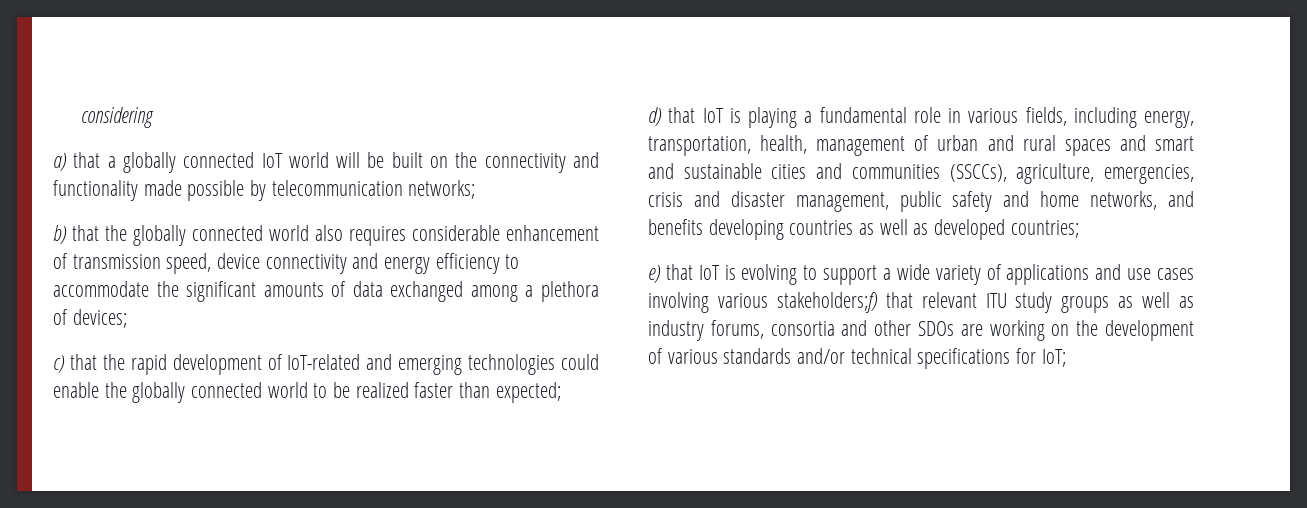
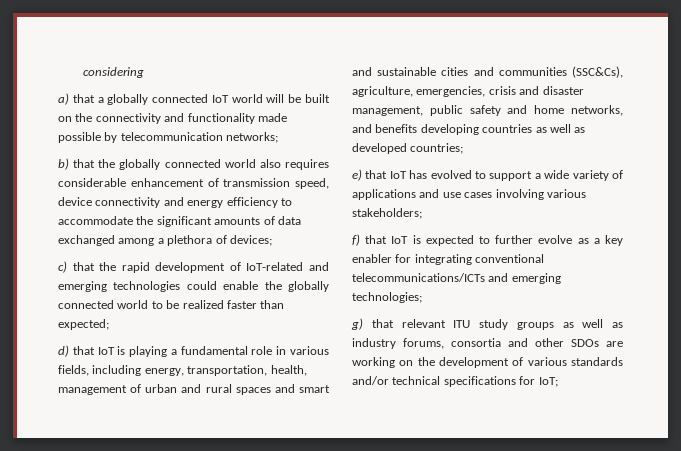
[949,164,1007,182] (SSCCs), -> [572,66,623,78] (SSC&Cs),
[724,264,798,285] is evolving -> [409,170,472,179] has evolved
[776,292,878,313] stakeholders;f) -> [352,208,422,219] [352,234,623,246] [352,254,545,265] [352,273,561,284] [352,292,422,303] [351,318,363,330] stakeholders; // f) that IoT is expected to further evolve as a key enabler for integrating conventional telecommunications/ICTs and emerging technologies; // g)

